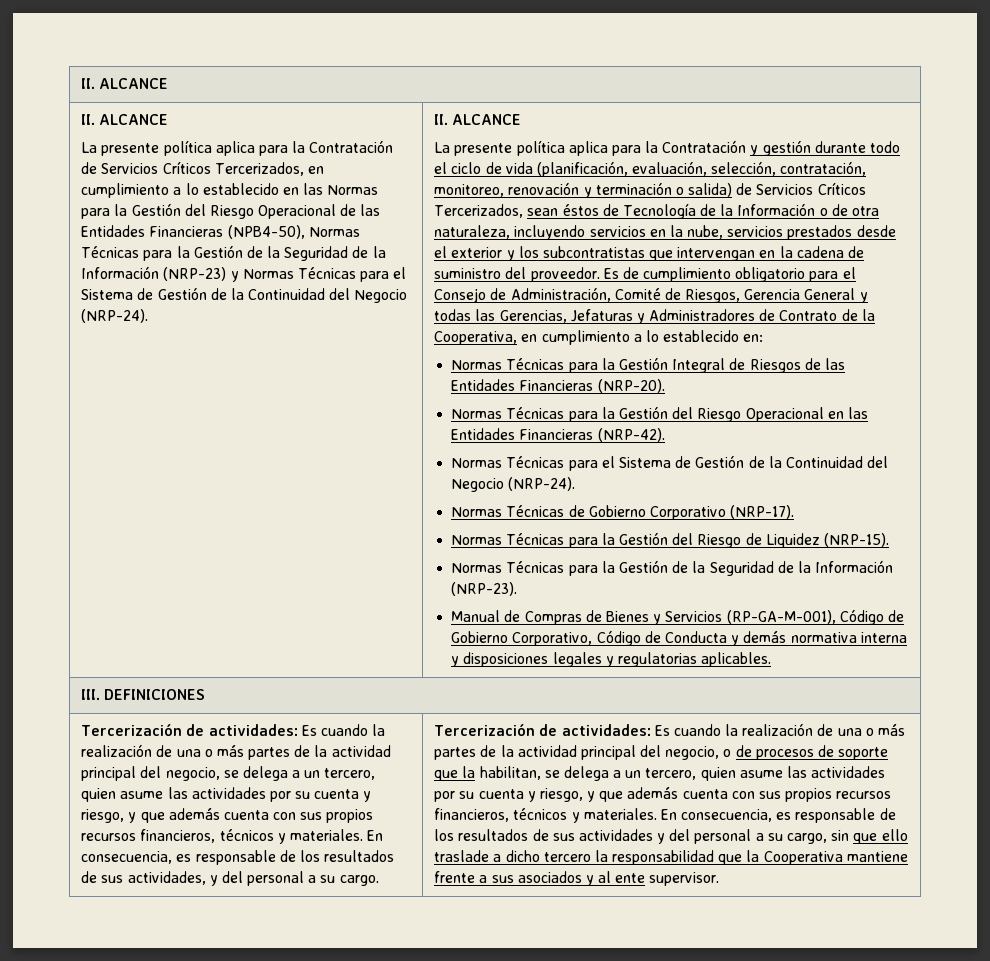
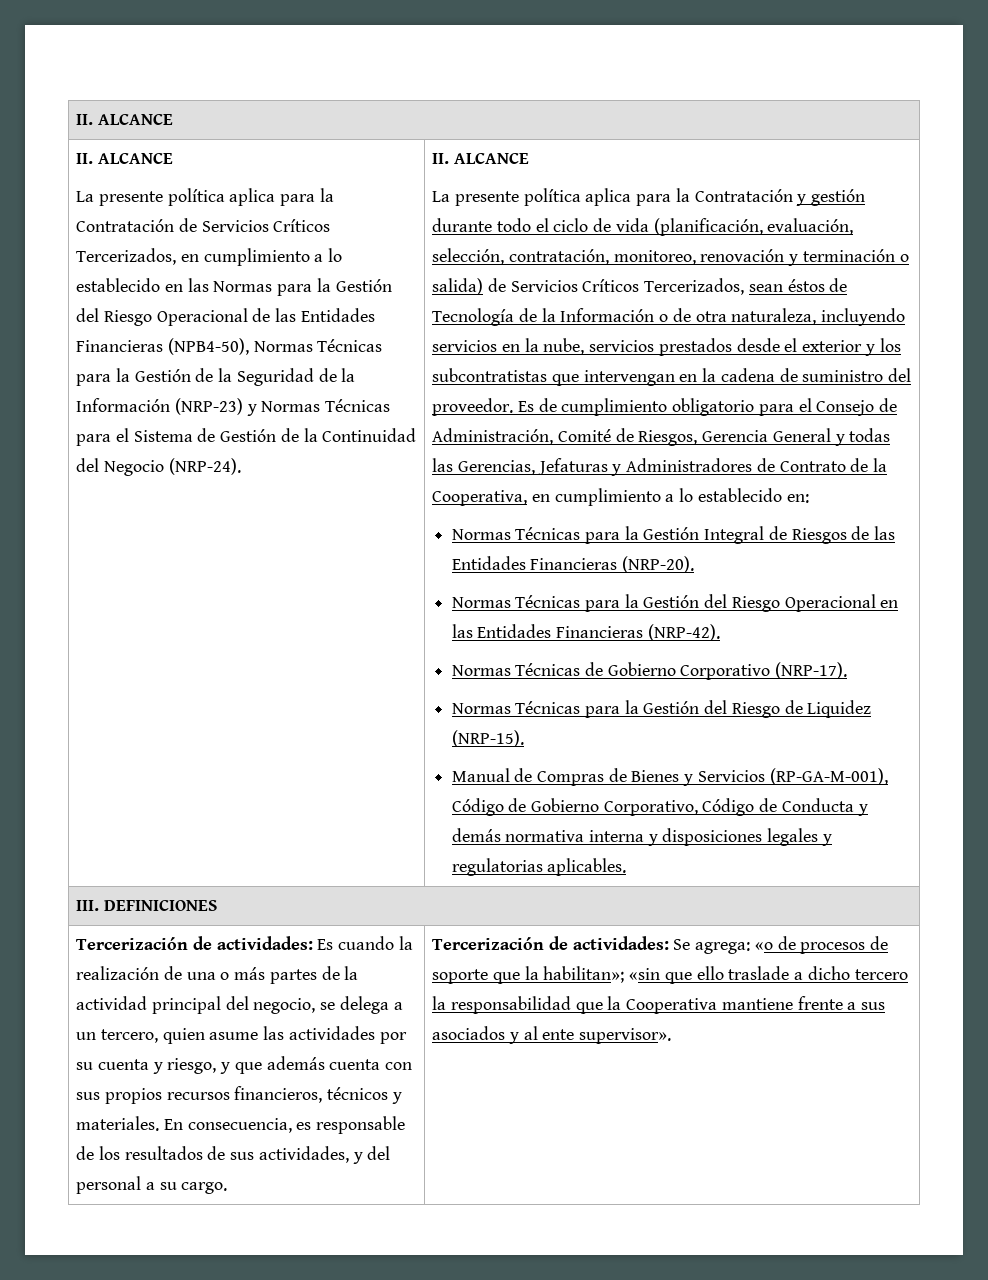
[451,455,889,471] [451,477,576,492] // Normas Técnicas para el Sistema de Gestión de la Continuidad del Negocio (NRP-24). -> (720, 632) none
[451,560,894,576] [451,582,518,596] // Normas Técnicas para la Gestión de la Seguridad de la Información (NRP-23). -> (524, 738) none
[654,723,906,736] [434,745,732,760] Es cuando la realización de una o más partes de la actividad principal del negocio, o -> [673,939,773,954] Se agrega: «o
[479,766,886,781] [434,787,892,802] [434,808,896,823] [434,829,850,844] habilitan, se delega a un tercero, quien asume las actividades por su cuenta y riesgo, y que además cuenta con sus propios recursos financieros, técnicos y materiales. En consecuencia, es responsable de los resultados de sus actividades y del personal a su cargo, sin -> [543,966,661,983] habilitan»; «sin
[649,872,720,886] supervisor. -> [579,1028,672,1044] supervisor».

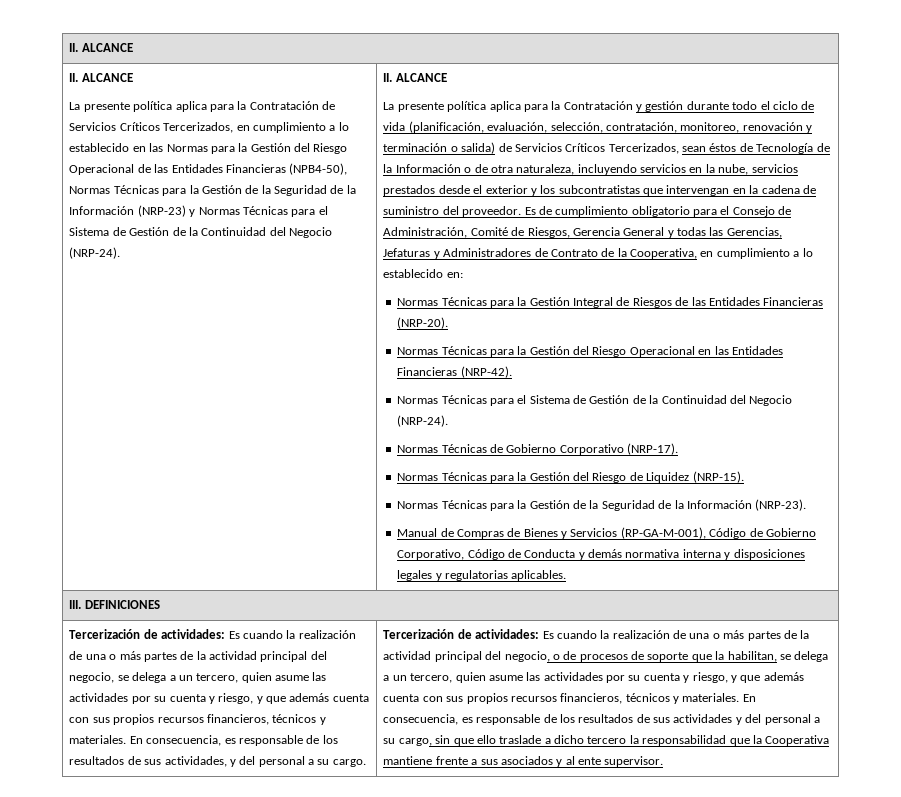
(720, 632) none -> [397,395,793,406] [397,415,449,427] // Normas Técnicas para el Sistema de Gestión de la Continuidad del Negocio (NRP-24).
(524, 738) none -> [397,499,807,511] // Normas Técnicas para la Gestión de la Seguridad de la Información (NRP-23).
[673,939,773,954] Se agrega: «o -> [542,630,810,641] [383,651,560,662] Es cuando la realización de una o más partes de la actividad principal del negocio, o
[543,966,661,983] habilitan»; «sin -> [727,651,829,662] [383,672,804,683] [383,693,756,704] [383,714,820,725] [383,735,451,746] habilitan, se delega a un tercero, quien asume las actividades por su cuenta y riesgo, y que además cuenta con sus propios recursos financieros, técnicos y materiales. En consecuencia, es responsable de los resultados de sus actividades y del personal a su cargo, sin
[579,1028,672,1044] supervisor». -> [604,756,664,767] supervisor.

